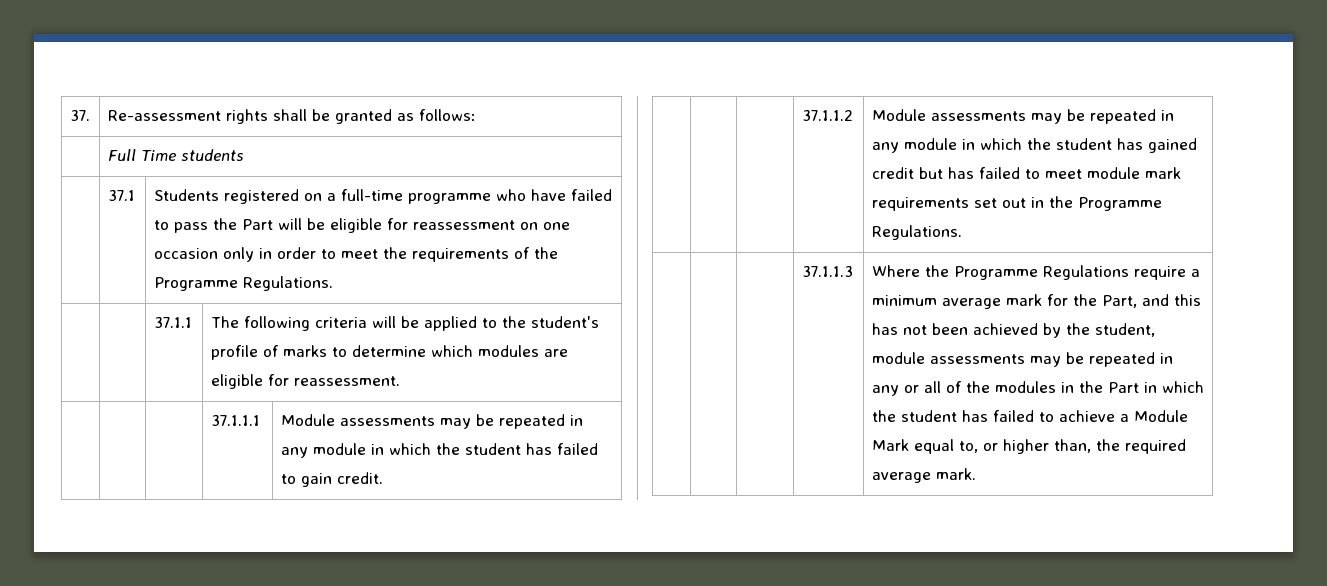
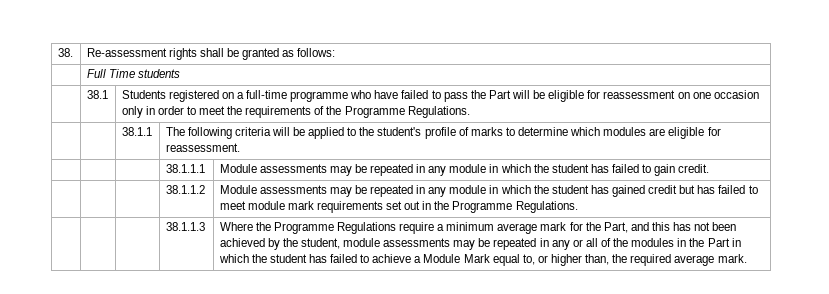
[69,110,90,121] 37. -> [57,48,73,57] 38.
[107,190,135,201] 37.1 -> [86,90,108,99] 38.1
[153,317,192,328] 37.1.1 -> [121,127,152,136] 38.1.1
[210,415,260,426] 37.1.1.1 -> [165,164,205,173] 38.1.1.1
[801,110,853,121] 37.1.1.2 -> [165,185,205,194] 38.1.1.2
[801,266,853,277] 37.1.1.3 -> [165,222,205,231] 38.1.1.3

